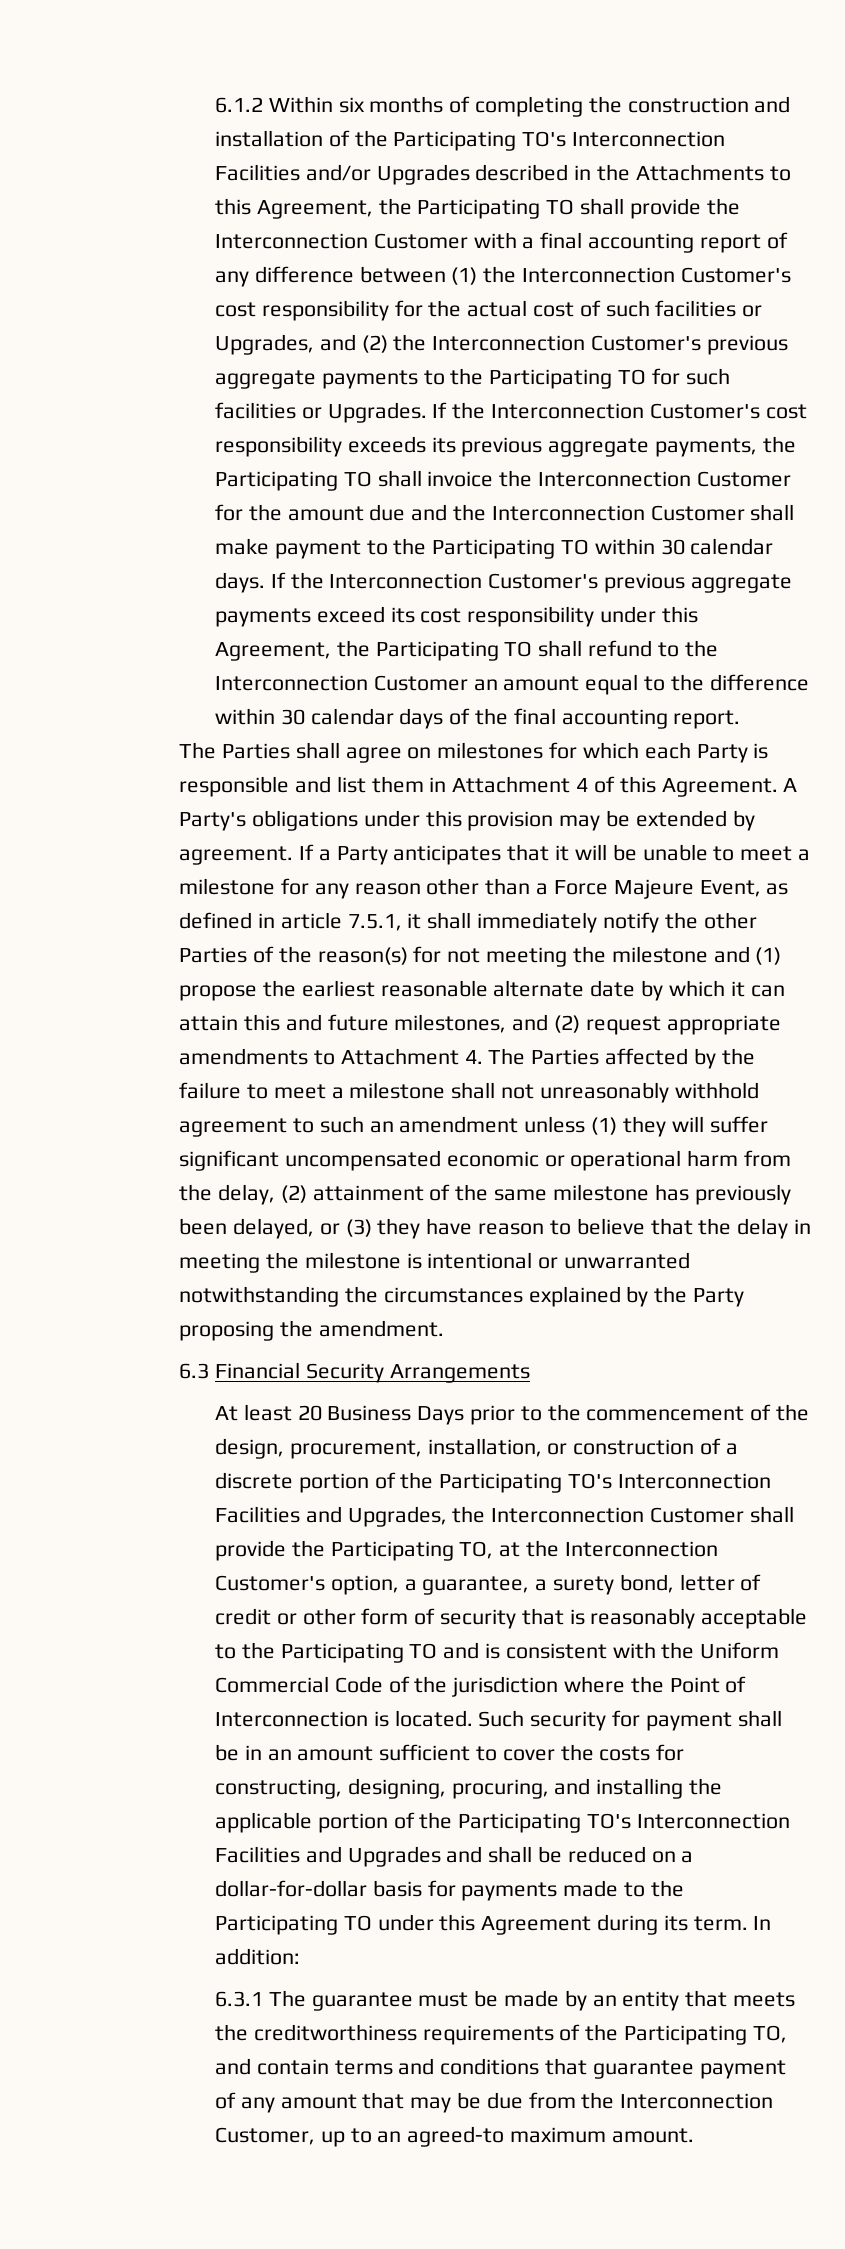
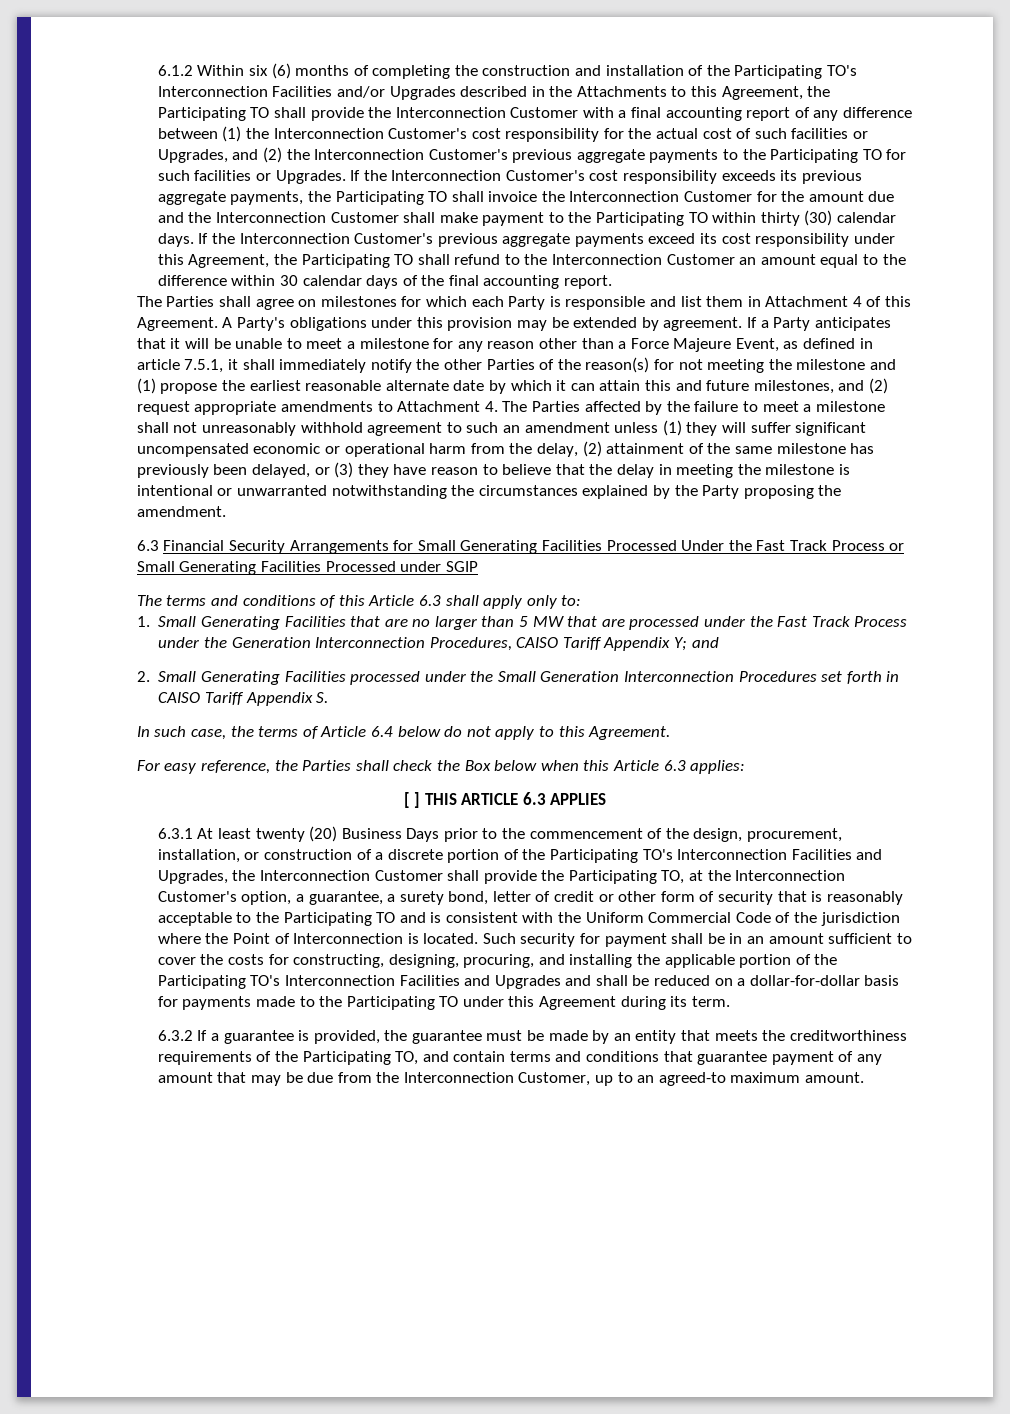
(365, 105) none -> [271,63,291,79] (6)
[660,539,685,555] 30 -> [760,210,833,226] thirty (30)
[214,1404,322,1421] // At least 20 -> [393,540,905,554] [136,561,478,575] [136,595,582,609] [136,616,908,630] [158,637,719,651] [136,671,900,685] [158,692,329,706] [136,726,671,740] [136,760,746,774] [403,792,607,808] [157,826,338,842] for Small Generating Facilities Processed Under the Fast Track Process or Small Generating Facilities Processed under SGIP // The terms and conditions of this Article 6.3 shall apply only to: // 1. Small Generating Facilities that are no larger than 5 MW that are processed under the Fast Track Process under the Generation Interconnection Procedures, CAISO Tariff Appendix Y; and // 2. Small Generating Facilities processed under the Small Generation Interconnection Procedures set forth in CAISO Tariff Appendix S. // In such case, the terms of Article 6.4 below do not apply to this Agreement. // For easy reference, the Parties shall check the Box below when this Article 6.3 applies: // [ ] THIS ARTICLE 6.3 APPLIES // 6.3.1 At least twenty (20)
[753,1916,772,1930] [214,1948,300,1965] [214,1990,306,2007] In addition: // 6.3.1 The -> [157,1030,408,1044] // 6.3.2 If a guarantee is provided, the

